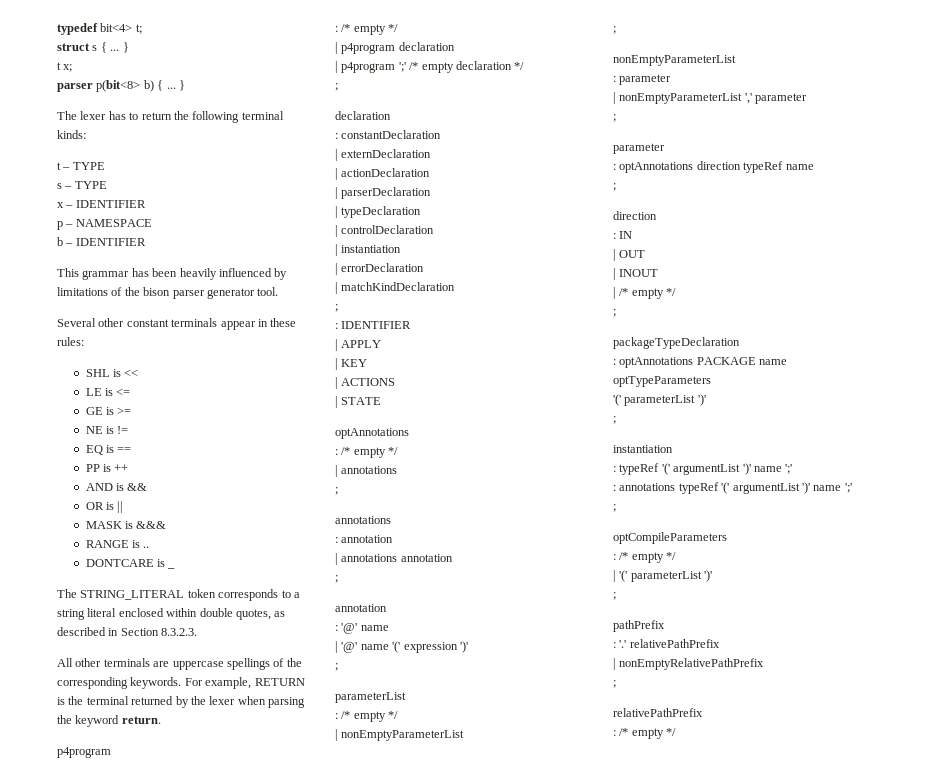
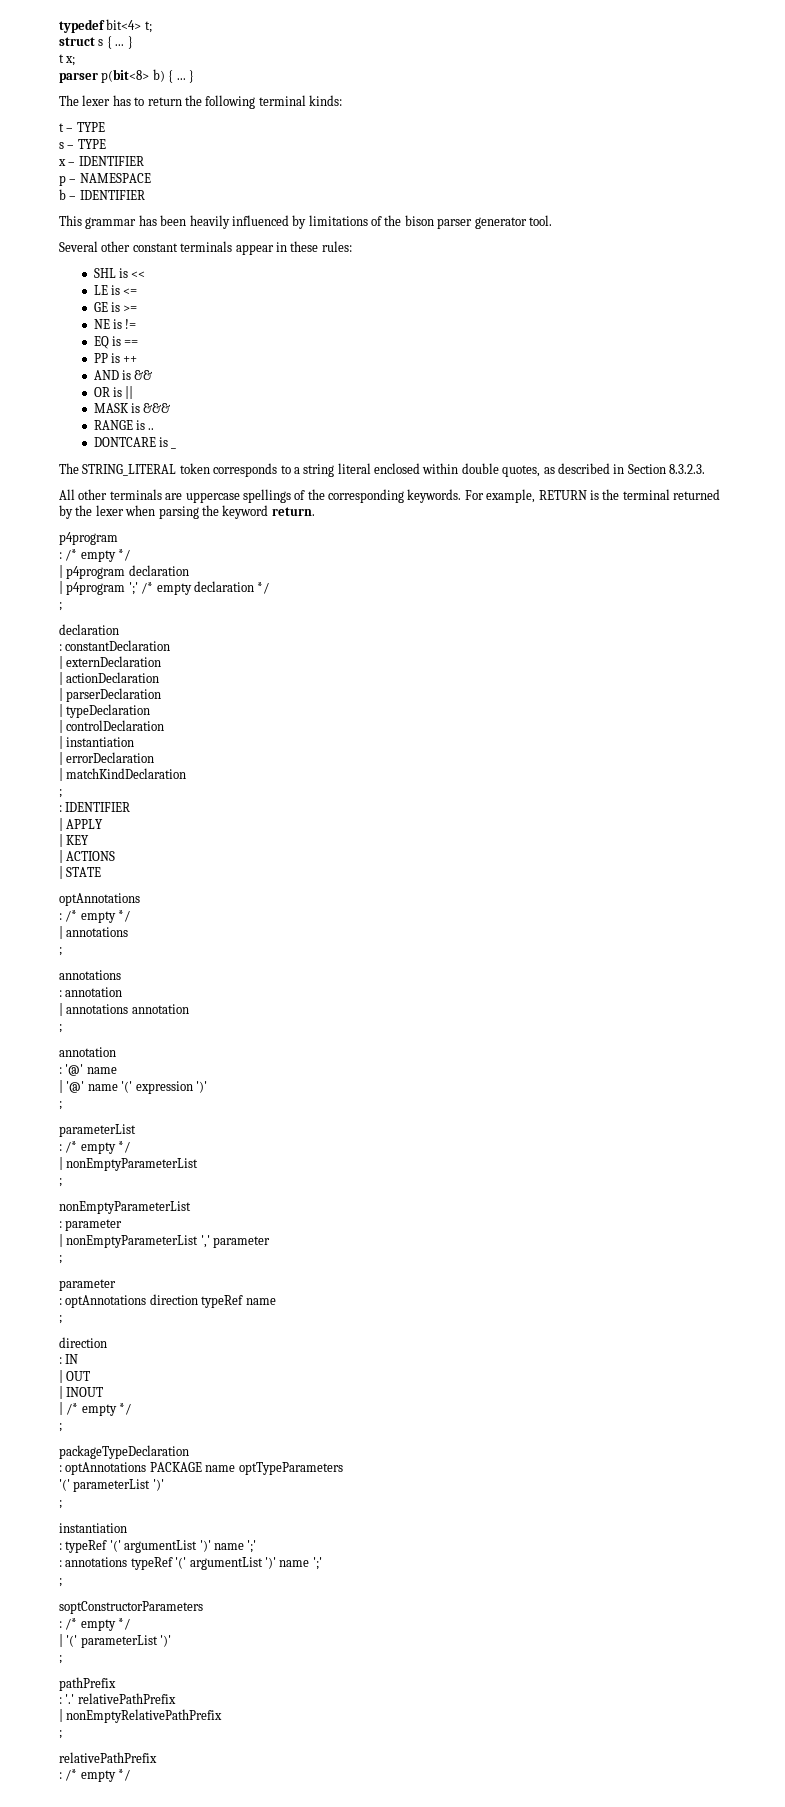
[613,532,727,544] optCompileParameters -> [59,1601,203,1614] soptConstructorParameters

